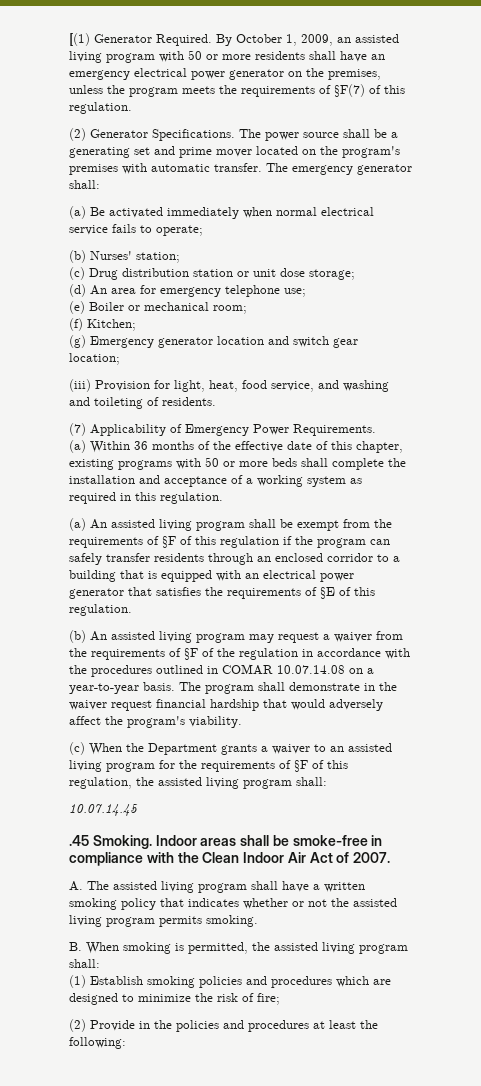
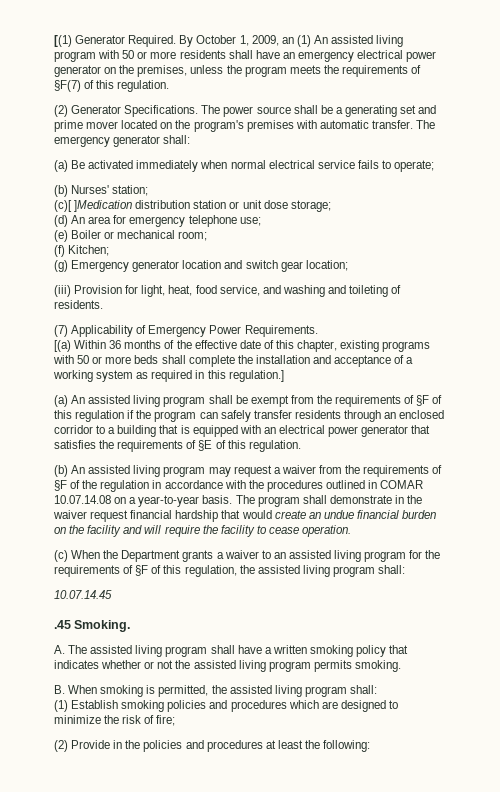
(351, 40) none -> [296,35,328,47] (1) An
[69,267,118,280] (c) Drug -> [54,200,133,212] (c)[ ]Medication
[69,440,86,453] (a) -> [54,340,71,352] [(a)
[160,492,223,504] regulation. -> [228,370,284,382] regulation.]
[329,699,383,711] [69,716,242,728] adversely affect the program's viability. -> [274,510,437,519] [54,525,352,537] create an undue financial burden on the facility and will require the facility to cease operation.
[155,835,383,846] [69,852,391,866] Indoor areas shall be smoke-free in compliance with the Clean Indoor Air Act of 2007. -> (131, 626) none

